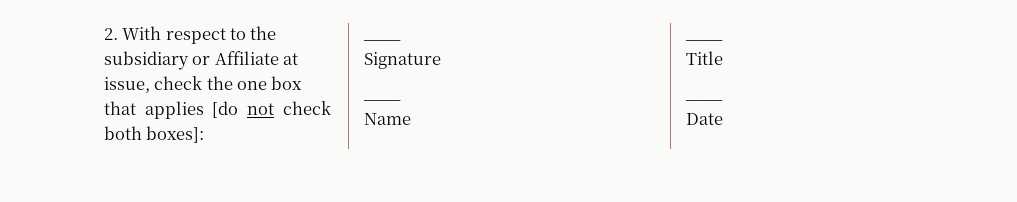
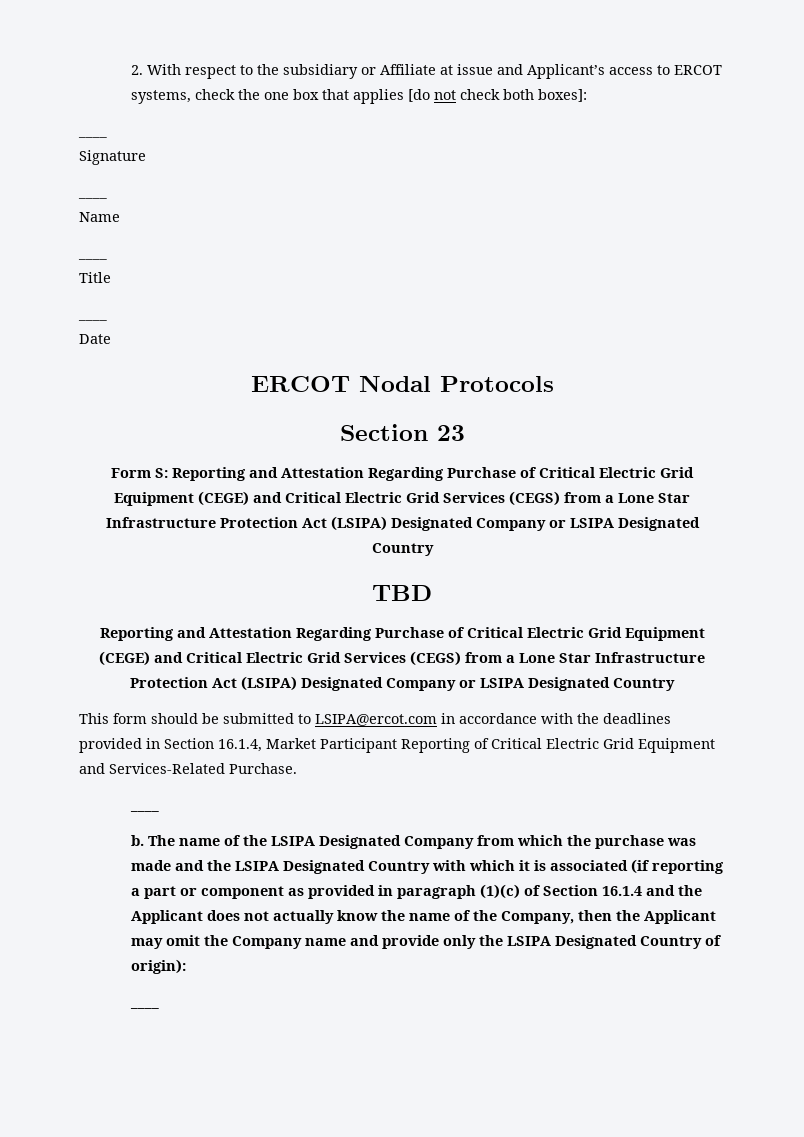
[103,77,150,93] issue, -> [456,64,722,79] [130,90,191,104] issue and Applicant’s access to ERCOT systems,
(723, 119) none -> [250,375,554,392] [339,424,465,441] [111,467,694,481] [114,491,690,506] [105,516,700,531] [371,543,434,556] [372,585,432,601] [99,627,705,641] [99,651,705,666] [130,676,675,691] [79,713,671,726] [79,738,715,753] [79,763,297,774] [129,810,159,812] [130,835,696,849] [130,859,724,874] [130,884,702,899] [130,910,716,924] [130,935,721,949] [130,959,186,974] [129,1007,159,1009] // ERCOT Nodal Protocols // Section 23 // Form S: Reporting and Attestation Regarding Purchase of Critical Electric Grid Equipment (CEGE) and Critical Electric Grid Services (CEGS) from a Lone Star Infrastructure Protection Act (LSIPA) Designated Company or LSIPA Designated Country // TBD // Reporting and Attestation Regarding Purchase of Critical Electric Grid Equipment (CEGE) and Critical Electric Grid Services (CEGS) from a Lone Star Infrastructure Protection Act (LSIPA) Designated Company or LSIPA Designated Country // This form should be submitted to LSIPA@ercot.com in accordance with the deadlines provided in Section 16.1.4, Market Participant Reporting of Critical Electric Grid Equipment and Services-Related Purchase. // ____ // b. The name of the LSIPA Designated Company from which the purchase was made and the LSIPA Designated Country with which it is associated (if reporting a part or component as provided in paragraph (1)(c) of Section 16.1.4 and the Applicant does not actually know the name of the Company, then the Applicant may omit the Company name and provide only the LSIPA Designated Country of origin): // ____

